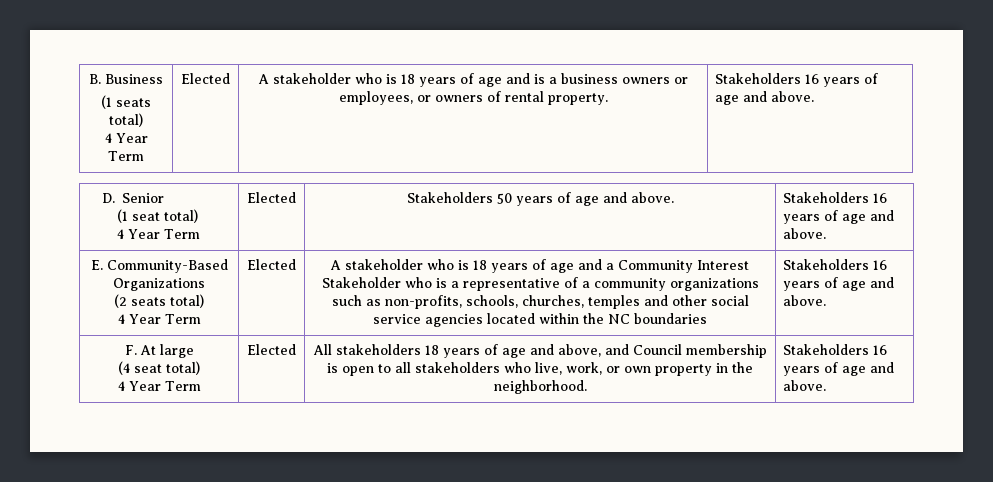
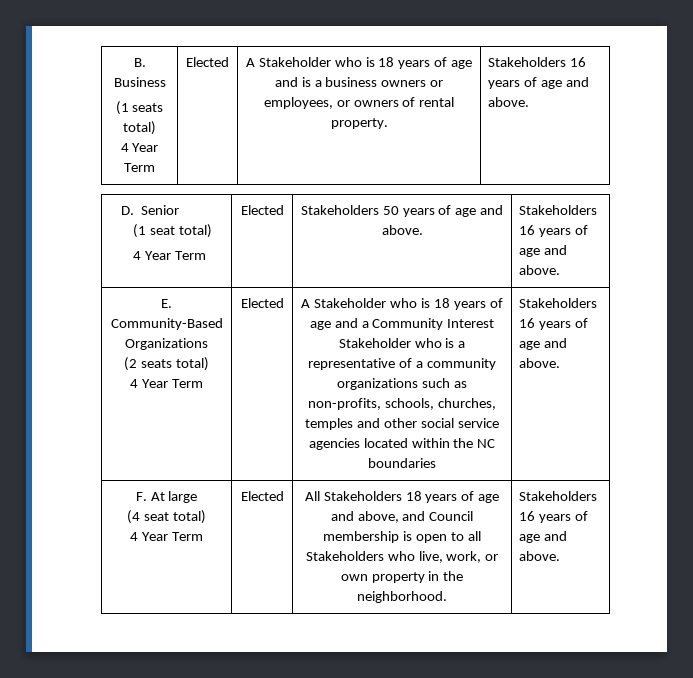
[272,73,351,84] stakeholder -> [258,57,331,67] Stakeholder
[345,259,423,270] stakeholder -> [314,298,387,308] Stakeholder
[335,344,421,355] stakeholders -> [323,491,402,501] Stakeholders
[415,362,500,373] stakeholders -> [305,551,384,561] Stakeholders

